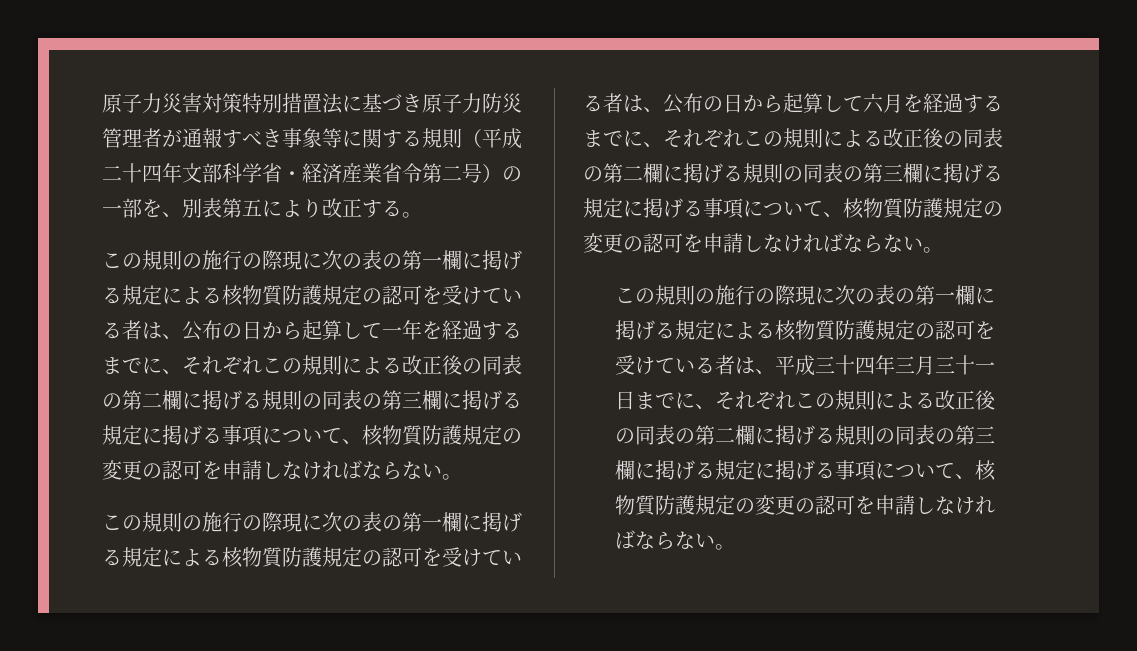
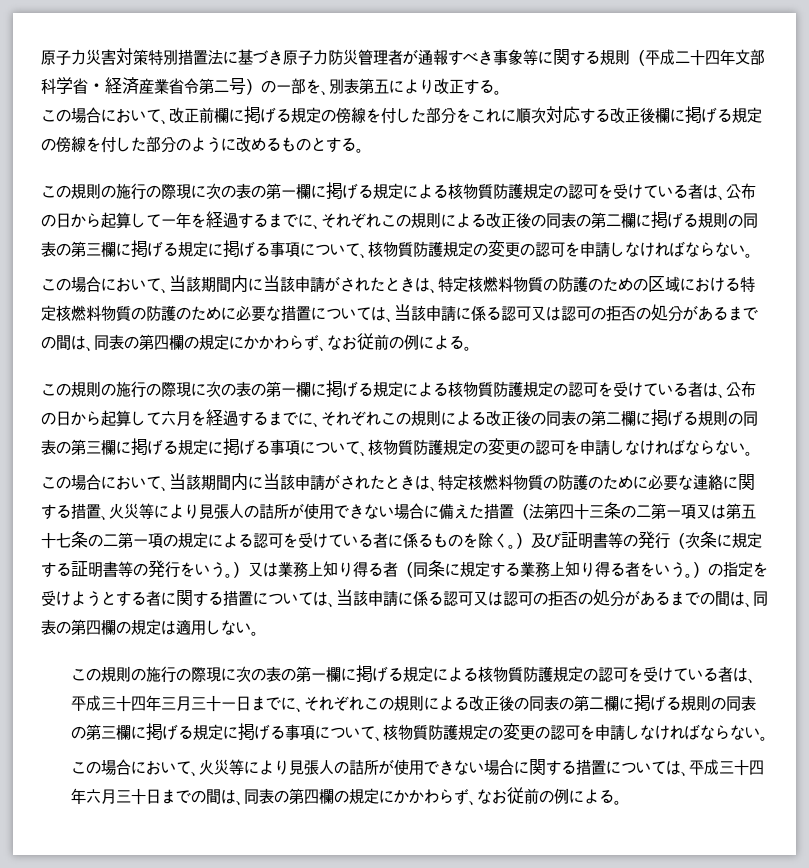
(422, 215) none -> [41,106,762,125] [41,136,364,153] // この場合において、改正前欄に掲げる規定の傍線を付した部分をこれに順次対応する改正後欄に掲げる規定の傍線を付した部分のように改めるものとする。
(462, 477) none -> [41,275,755,294] [41,304,758,323] [41,333,472,352] // この場合において、当該期間内に当該申請がされたときは、特定核燃料物質の防護のための区域における特定核燃料物質の防護のために必要な措置については、当該申請に係る認可又は認可の拒否の処分があるまでの間は、同表の第四欄の規定にかかわらず、なお従前の例による。
(943, 250) none -> [41,473,755,492] [41,502,756,521] [41,531,762,549] [41,560,768,578] [41,589,768,608] [41,619,259,636] // この場合において、当該期間内に当該申請がされたときは、特定核燃料物質の防護のために必要な連絡に関する措置、火災等により見張人の詰所が使用できない場合に備えた措置（法第四十三条の二第一項又は第五十七条の二第一項の規定による認可を受けている者に係るものを除く。）及び証明書等の発行（次条に規定する証明書等の発行をいう。）又は業務上知り得る者（同条に規定する業務上知り得る者をいう。）の指定を受けようとする者に関する措置については、当該申請に係る認可又は認可の拒否の処分があるまでの間は、同表の第四欄の規定は適用しない。
(735, 547) none -> [70,759,764,777] [70,787,622,806] // この場合において、火災等により見張人の詰所が使用できない場合に関する措置については、平成三十四年六月三十日までの間は、同表の第四欄の規定にかかわらず、なお従前の例による。

